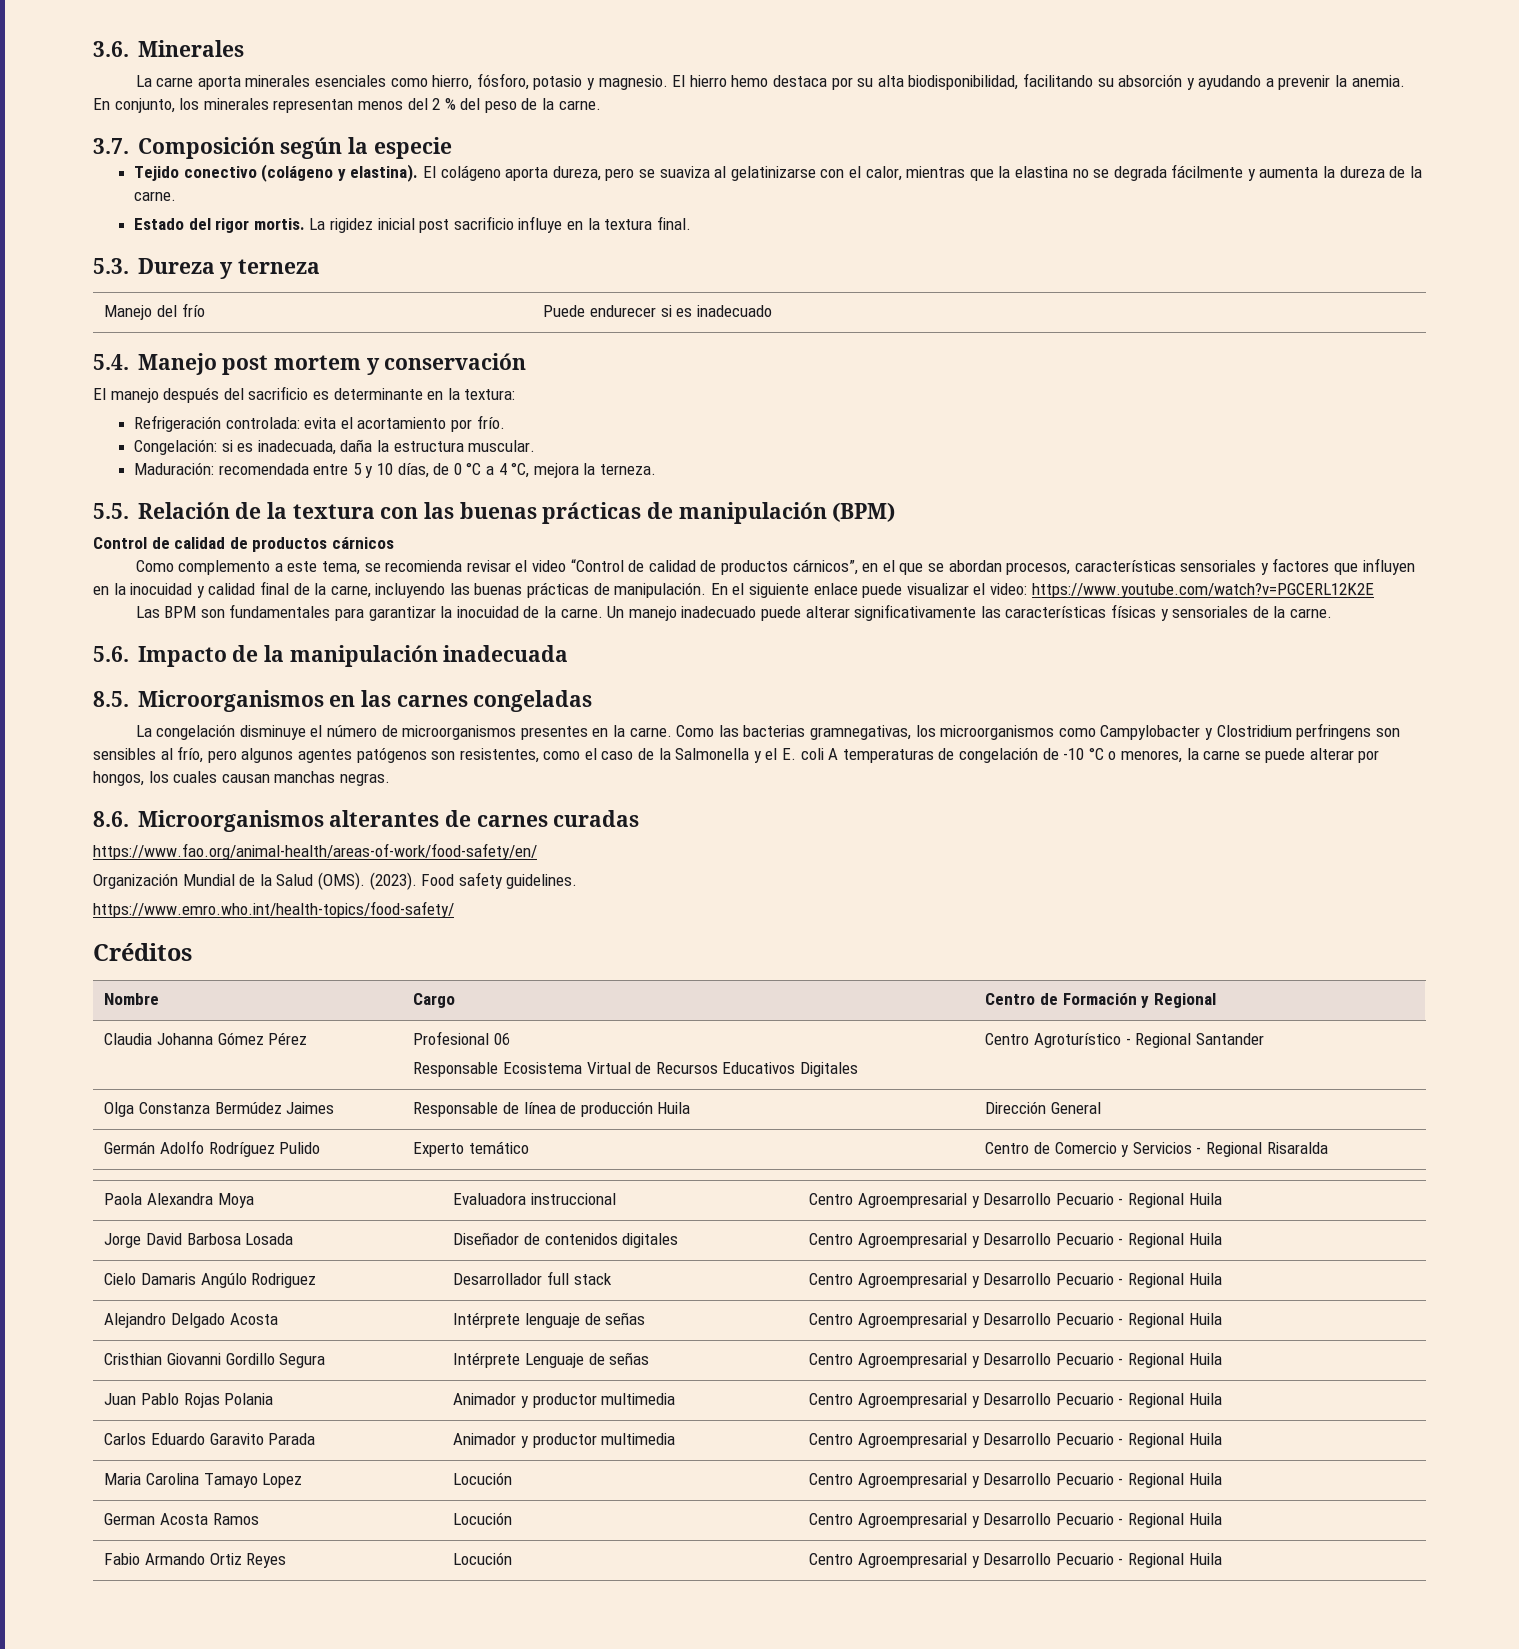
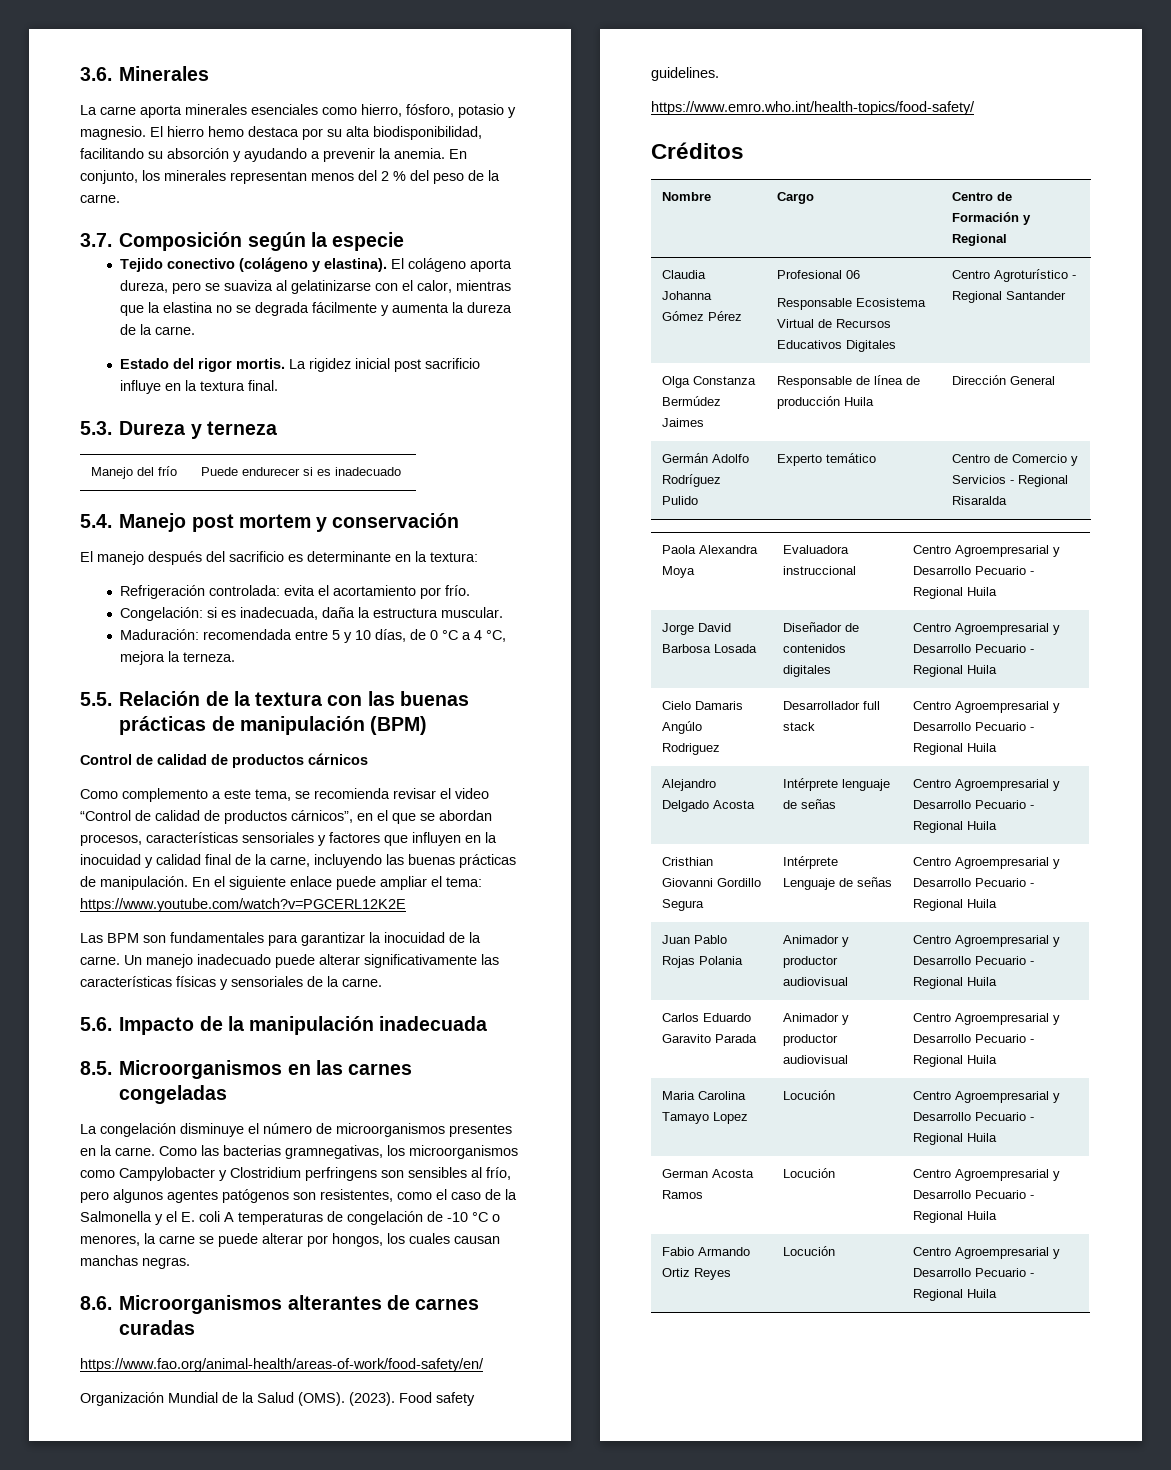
[906,583,1027,595] visualizar el video: -> [380,876,482,890] ampliar el tema:
[601,1393,676,1405] multimedia -> [782,977,848,986] audiovisual
[601,1433,676,1445] multimedia -> [782,1055,848,1064] audiovisual

